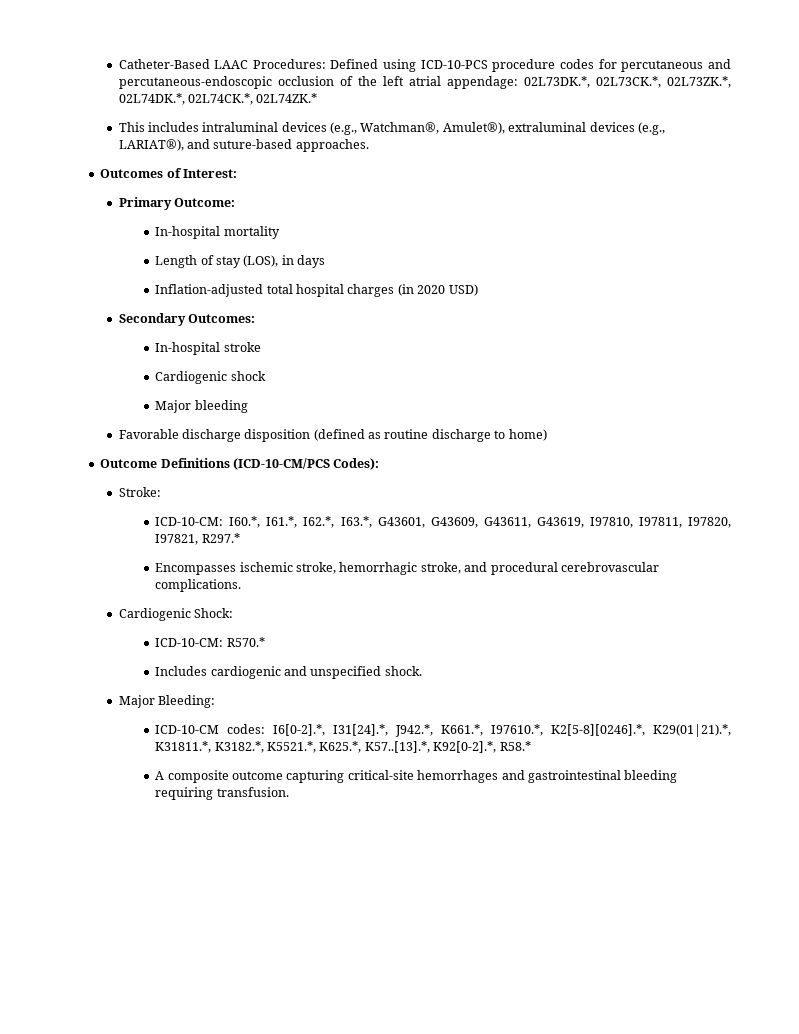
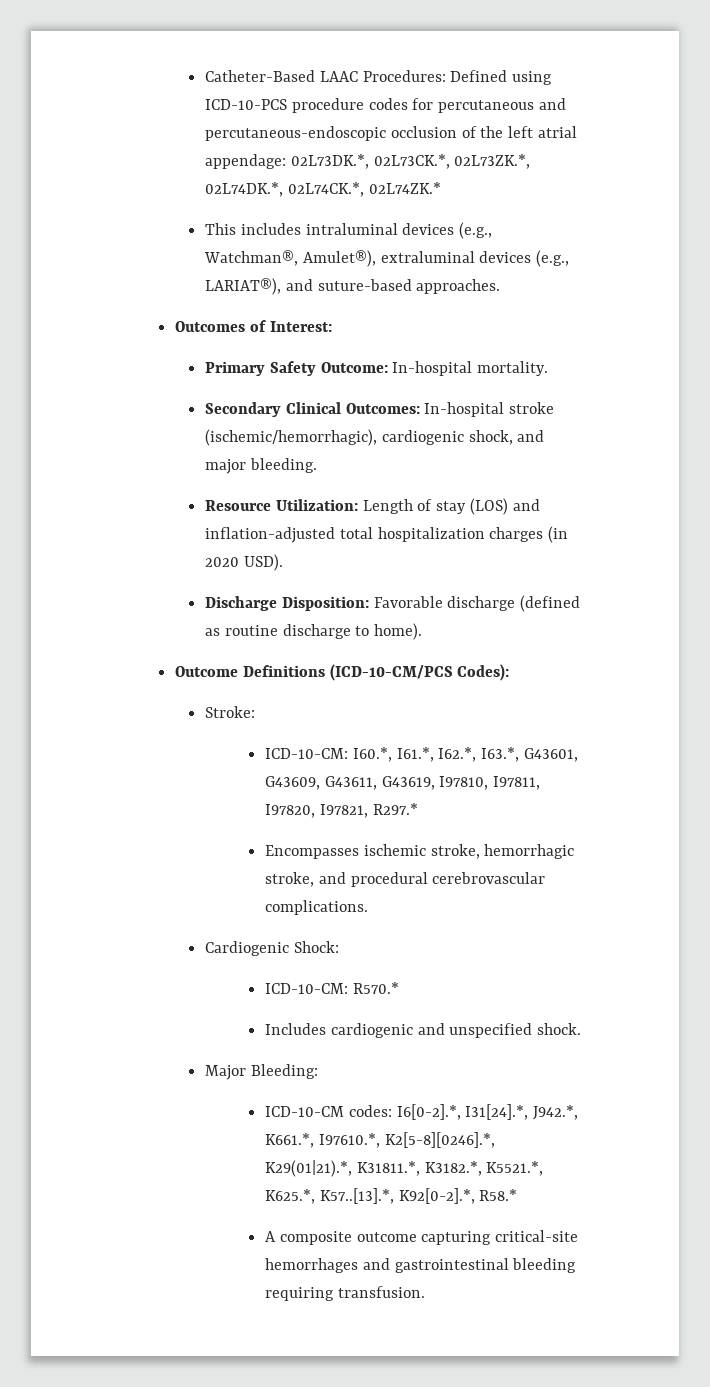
(172, 203) none -> [269,361,316,376] Safety
[155,226,280,239] [155,255,326,268] [155,284,478,297] [118,313,255,326] [155,342,261,355] [155,371,266,384] [155,400,248,413] // In-hospital mortality // Length of stay (LOS), in days // Inflation-adjusted total hospital charges (in 2020 USD) // Secondary Outcomes: // In-hospital stroke // Cardiogenic shock // Major bleeding // -> [392,361,549,376] [205,402,555,417] [205,429,545,446] [205,458,317,474] [205,498,540,515] [205,526,569,543] [205,554,283,571] [205,596,369,611] In-hospital mortality. // Secondary Clinical Outcomes: In-hospital stroke (ischemic/hemorrhagic), cardiogenic shock, and major bleeding. // Resource Utilization: Length of stay (LOS) and inflation-adjusted total hospitalization charges (in 2020 USD). // Discharge Disposition:
[244,429,311,442] disposition -> (516, 603) none
[508,429,547,441] home) -> [374,623,423,640] home).

